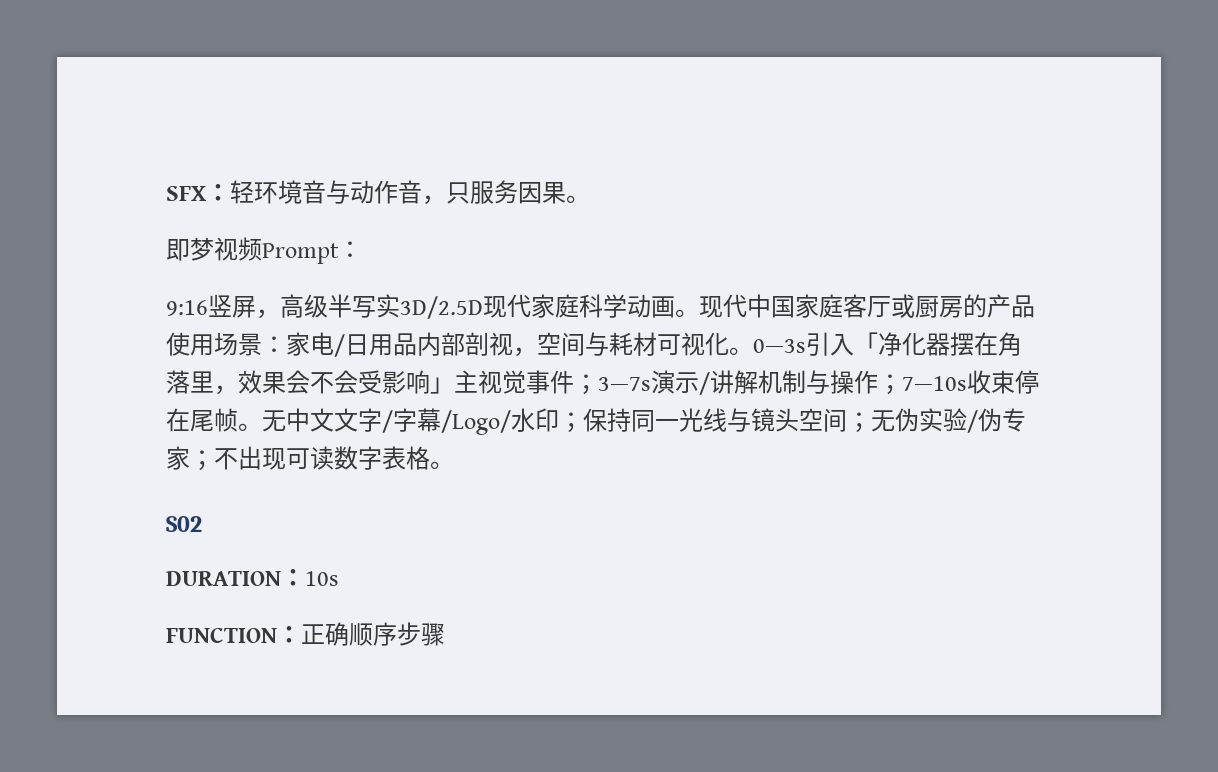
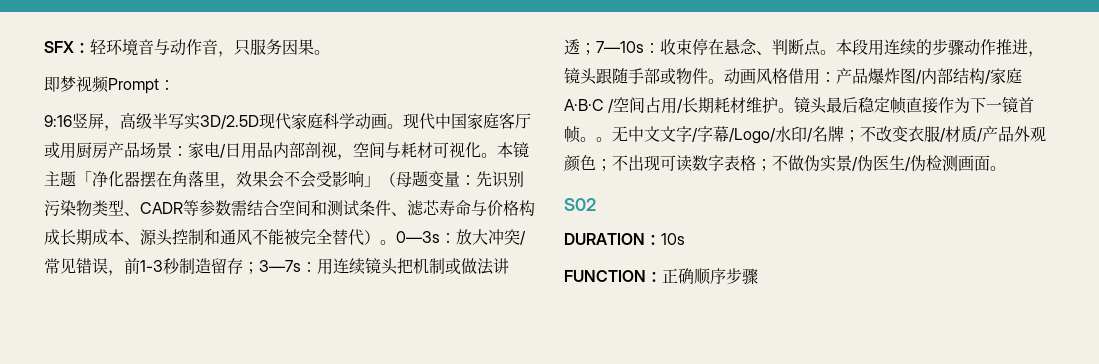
[915,294,1035,318] [166,332,214,356] 厨房的产品使用 -> [60,142,140,159] 用厨房产品
[753,332,854,356] 0—3s引入 -> [497,141,529,158] [44,171,76,187] 本镜主题
[454,370,1039,395] [166,408,238,432] 主视觉事件；3—7s演示/讲解机制与操作；7—10s收束停在尾帧 -> [380,171,524,188] [44,200,535,217] [44,229,526,246] [44,257,509,276] [564,38,1044,57] [564,67,1022,85] [564,96,1035,114] [564,126,596,143] （母题变量：先识别污染物类型、CADR等参数需结合空间和测试条件、滤芯寿命与价格构成长期成本、源头控制和通风不能被完全替代）。0—3s：放大冲突/常见错误，前1-3秒制造留存；3—7s：用连续镜头把机制或做法讲透；7—10s：收束停在悬念、判断点。本段用连续的步骤动作推进，镜头跟随手部或物件。动画风格借用：产品爆炸图/内部结构/家庭A·B·C /空间占用/长期耗材维护。镜头最后稳定帧直接作为下一镜首帧。
[559,408,1026,433] [166,446,190,470] ；保持同一光线与镜头空间；无伪实验/伪专家 -> [807,126,1046,143] [564,155,596,172] /名牌；不改变衣服/材质/产品外观颜色
(430, 458) none -> [756,155,990,172] ；不做伪实景/伪医生/伪检测画面

